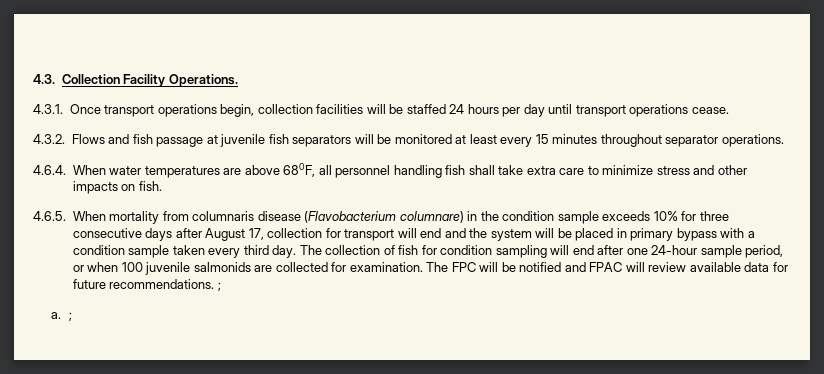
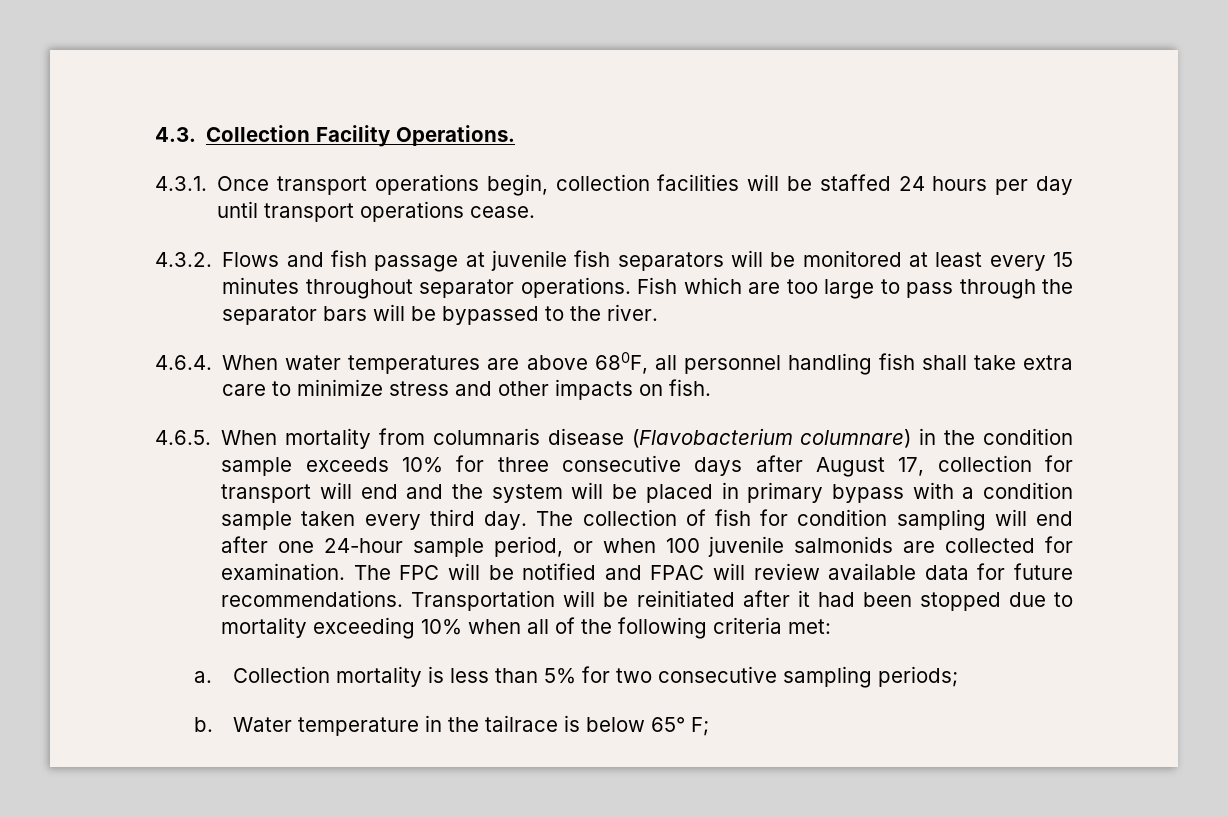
(784, 140) none -> [637,277,1073,299] [222,304,659,325] Fish which are too large to pass through the separator bars will be bypassed to the river.
[217,282,221,291] [50,312,72,321] ; // a. ; -> [411,590,1074,611] [221,617,832,639] [194,666,959,688] [194,715,710,736] Transportation will be reinitiated after it had been stopped due to mortality exceeding 10% when all of the following criteria met: // a. Collection mortality is less than 5% for two consecutive sampling periods; // b. Water temperature in the tailrace is below 65° F;

